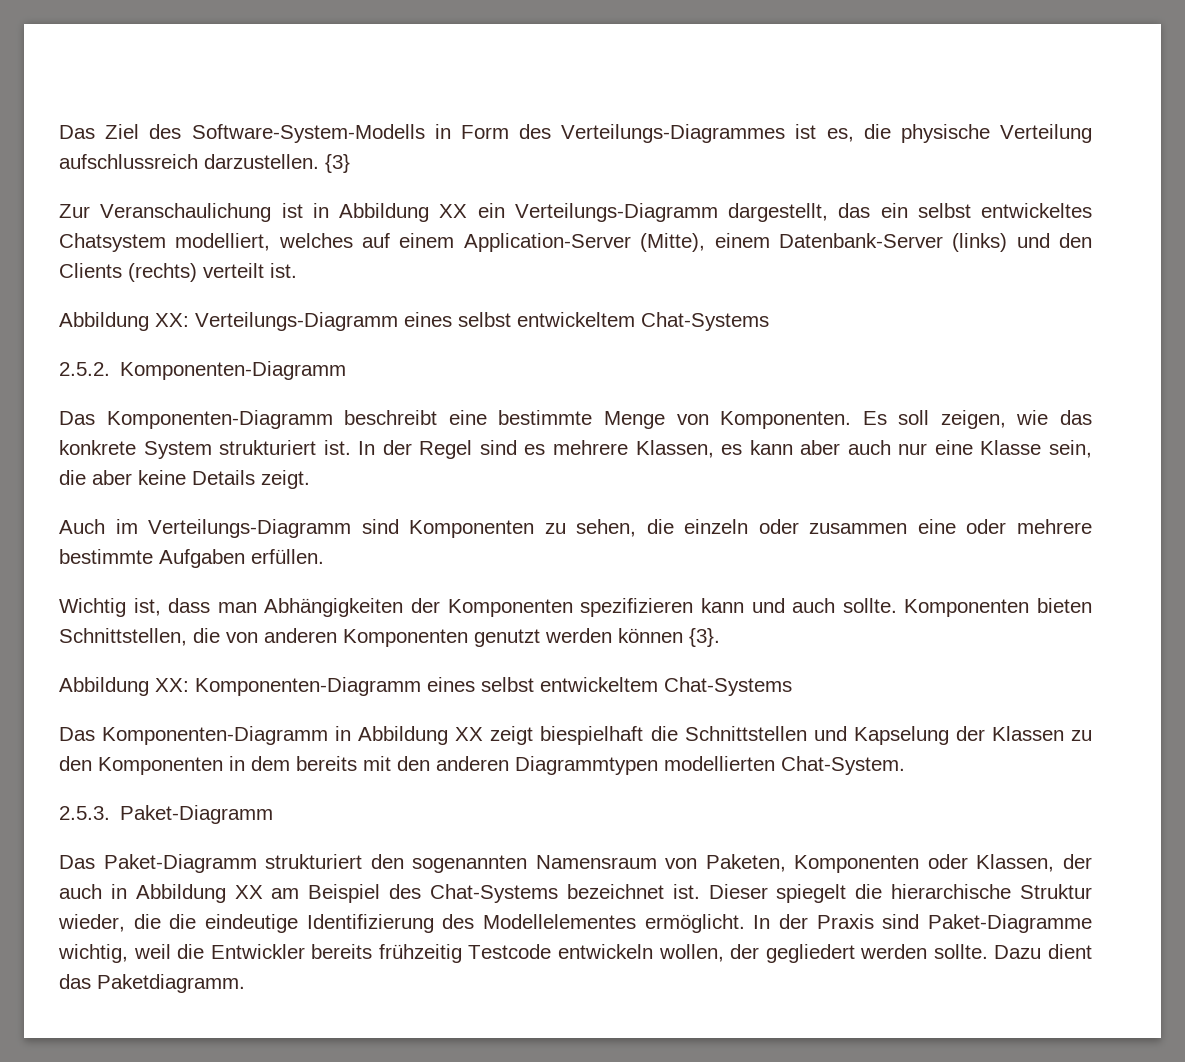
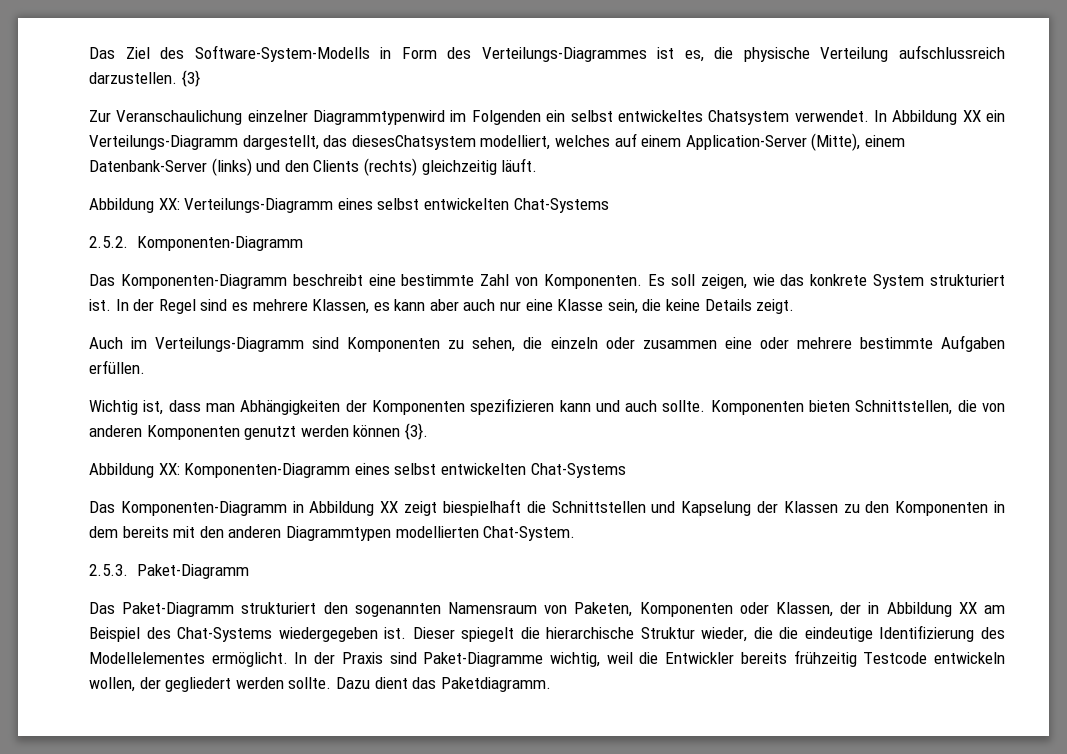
[281,203,329,218] ist in -> [247,110,887,125] einzelner Diagrammtypenwird im Folgenden ein selbst entwickeltes Chatsystem verwendet. In
[880,203,1092,218] [59,233,166,252] ein selbst entwickeltes Chatsystem -> [351,135,476,150] diesesChatsystem
[203,263,297,278] verteilt ist. -> [421,158,538,175] gleichzeitig läuft.
[517,312,635,327] entwickeltem -> [423,198,509,210] entwickelten
[603,411,665,429] Menge -> [480,274,510,286] Zahl
[92,470,132,485] aber -> (662, 305) none
[540,677,658,692] entwickeltem -> [440,463,526,475] entwickelten
[59,884,102,899] auch -> (862, 608) none
[566,884,664,899] bezeichnet -> [278,627,378,642] wiedergegeben

